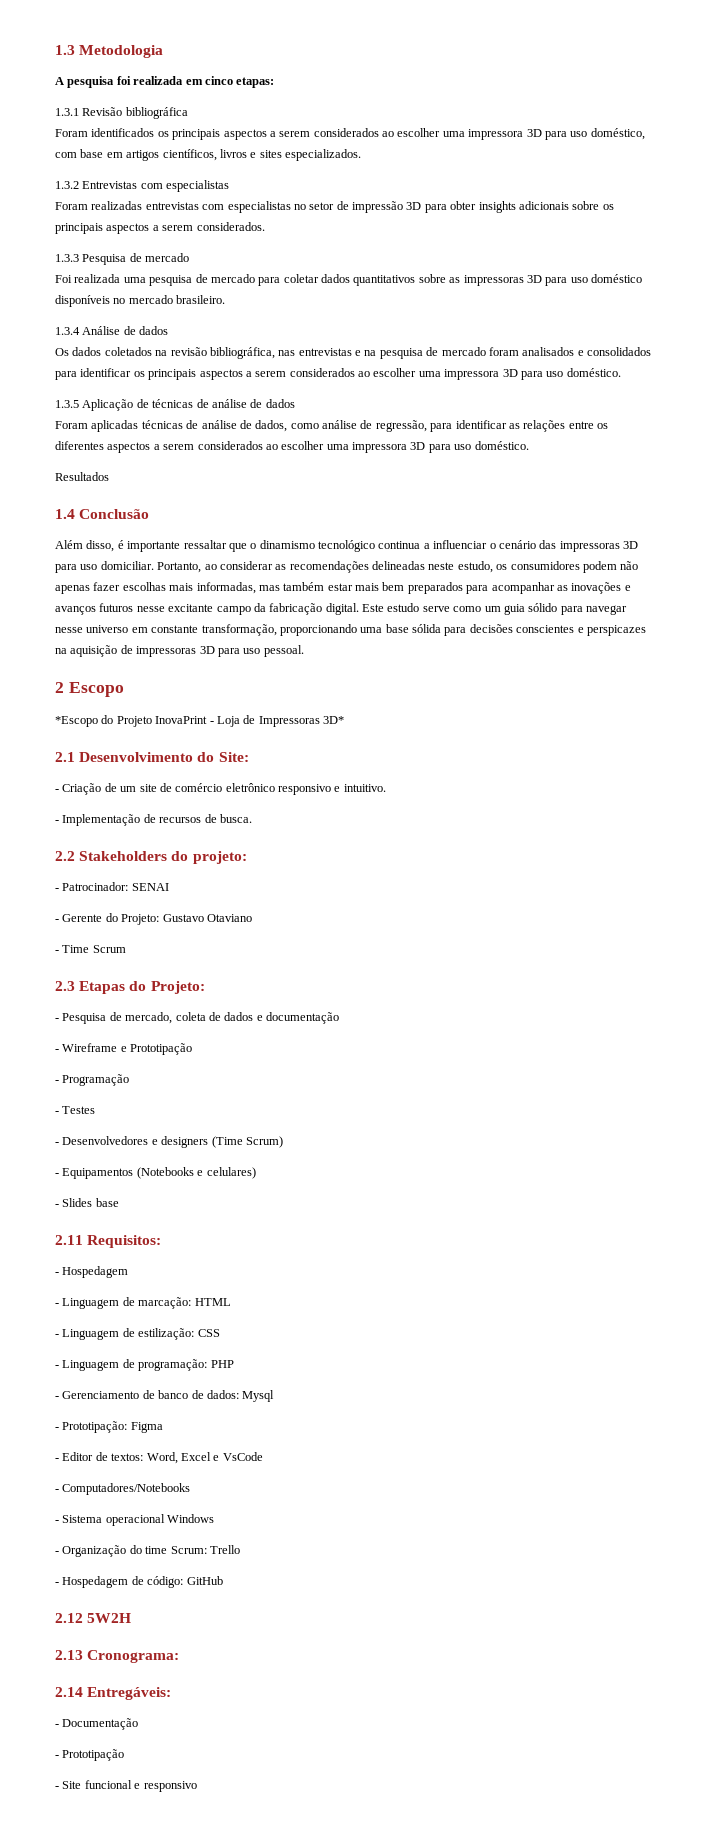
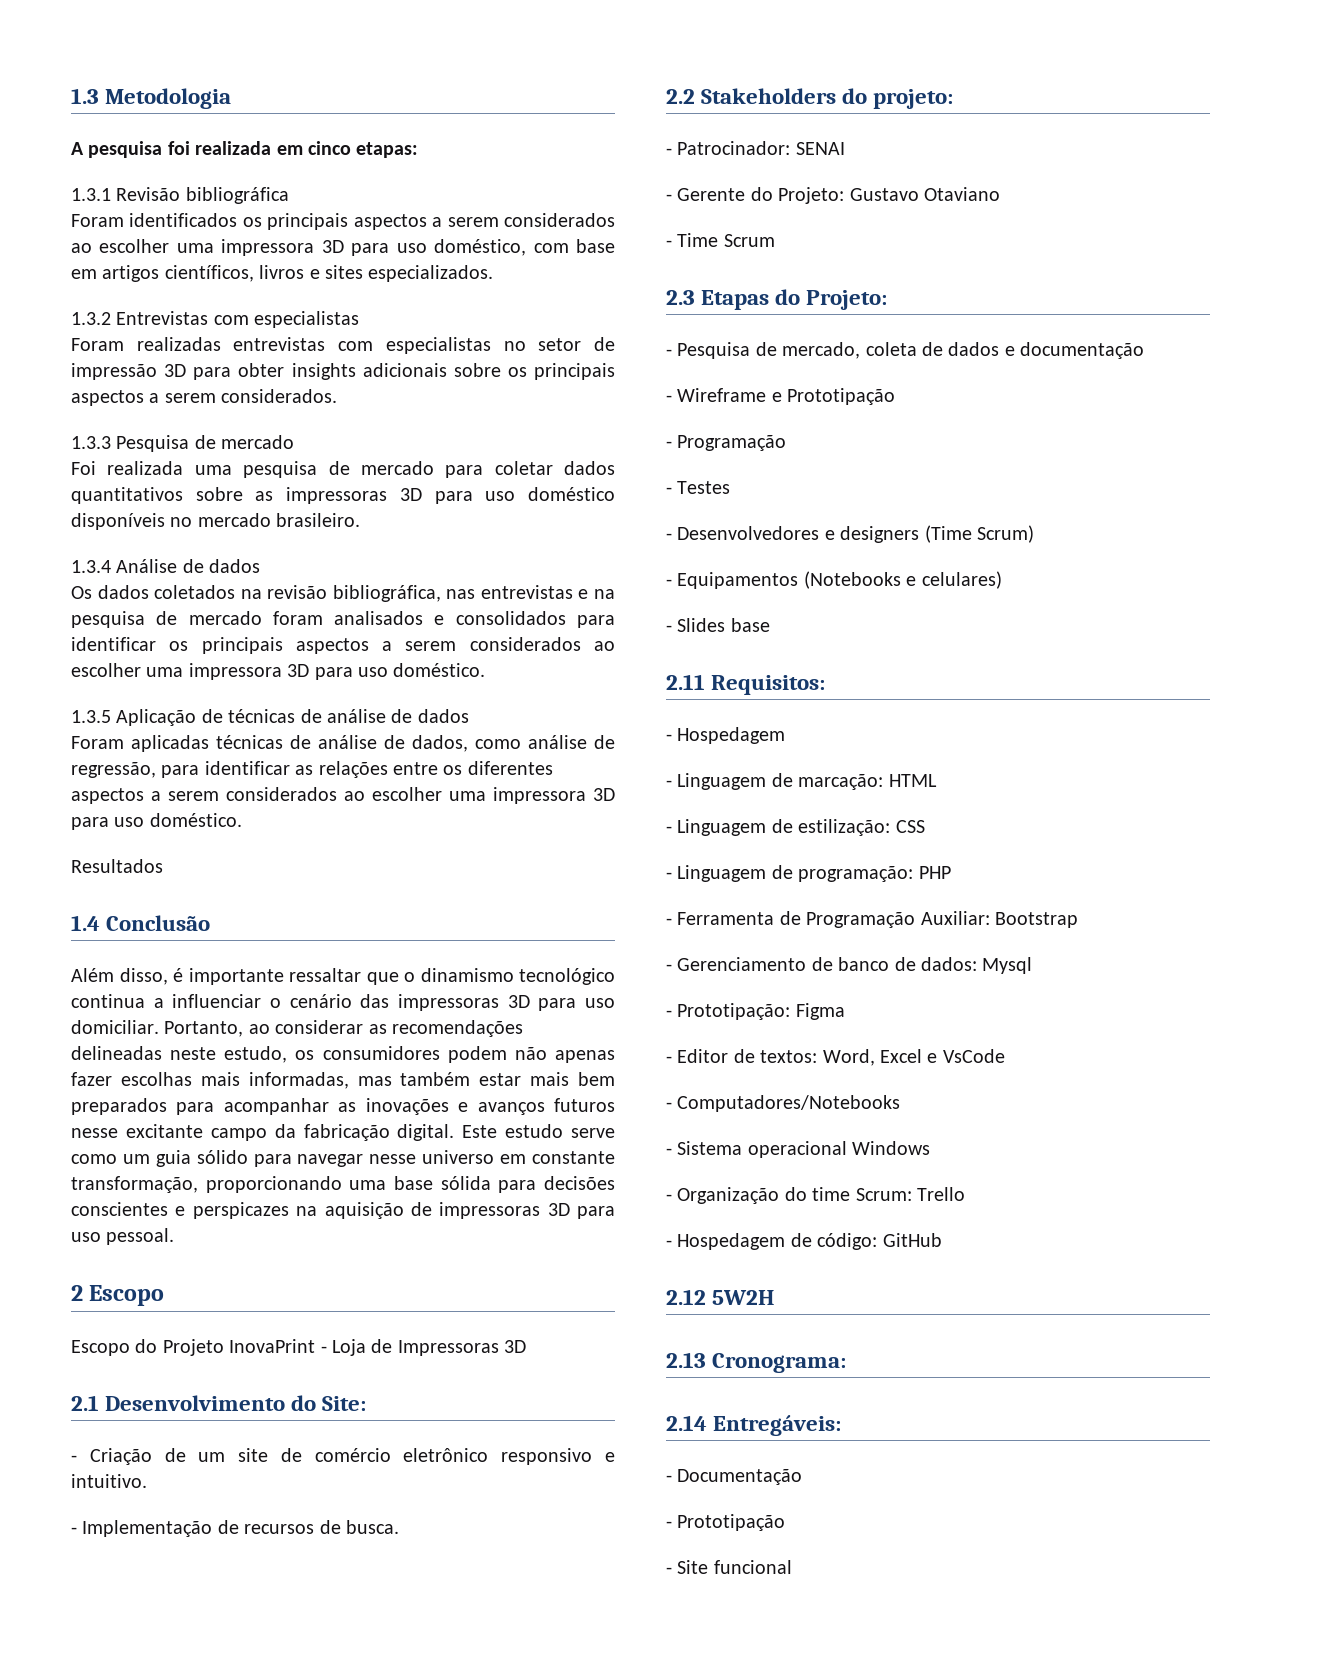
[55,716,98,727] *Escopo -> [71,1340,130,1356] Escopo
[323,716,344,724] 3D* -> [504,1340,527,1353] 3D
(234, 1364) none -> [666,911,1078,928] // - Ferramenta de Programação Auxiliar: Bootstrap
[134,1781,197,1792] e responsivo -> (792, 1567) none

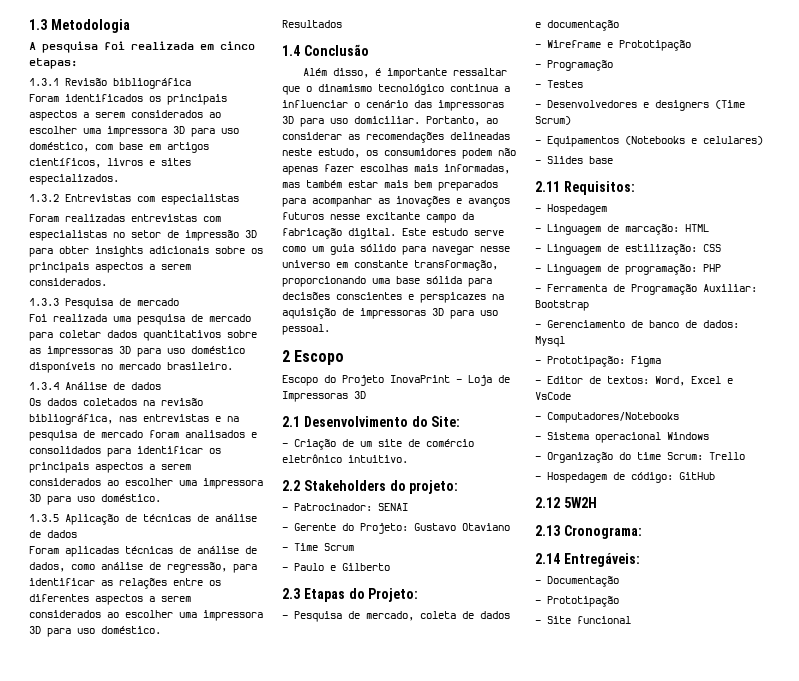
[501,1448,615,1465] responsivo e -> (342, 458) none
[71,1520,399,1537] // - Implementação de recursos de busca. -> (408, 459) none
(775, 240) none -> [282,563,390,571] // - Paulo e Gilberto

